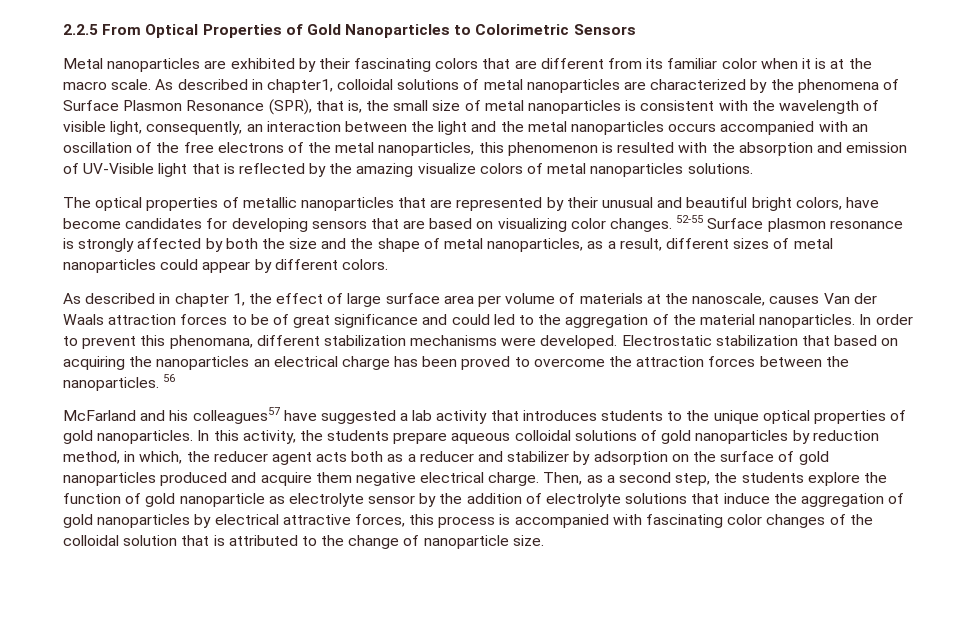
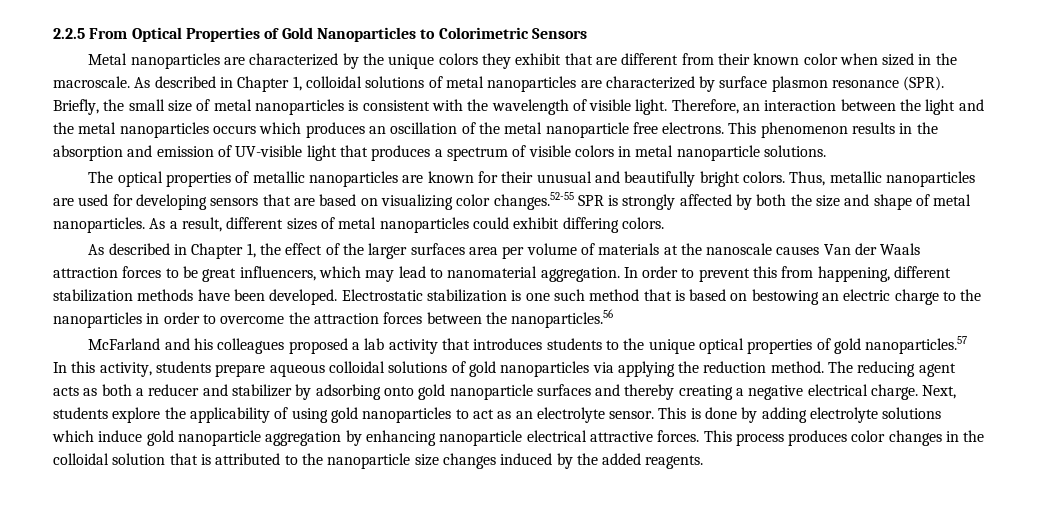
[230,58,872,72] [63,79,333,93] exhibited by their fascinating colors that are different from its familiar color when it is at the macro scale. As described in chapter1, -> [249,53,957,69] [53,76,302,92] characterized by the unique colors they exhibit that are different from their known color when sized in the macroscale. As described in Chapter 1,
[770,79,899,93] [63,99,362,115] the phenomena of Surface Plasmon Resonance (SPR), that is, -> [719,76,945,92] [53,99,99,115] surface plasmon resonance (SPR). Briefly,
[110,121,243,135] light, consequently, -> [635,99,739,115] light. Therefore,
[720,121,848,135] accompanied with -> [259,122,365,138] which produces
[183,142,708,156] free electrons of the metal nanoparticles, this phenomenon is resulted with -> [504,122,913,138] metal nanoparticle free electrons. This phenomenon results in
[83,163,155,174] UV-Visible -> [235,145,303,157] UV-visible
[223,163,684,177] is reflected by the amazing visualize colors of metal nanoparticles -> [371,145,760,161] produces a spectrum of visible colors in metal nanoparticle
[398,197,879,211] [63,218,203,229] that are represented by their unusual and beautiful bright colors, have become candidates -> [402,171,975,187] [53,194,109,206] are known for their unusual and beautifully bright colors. Thus, metallic nanoparticles are used
[610,215,903,232] changes. 52-55 Surface plasmon resonance -> [493,192,604,210] changes.52-55 SPR
[350,238,374,249] the -> (870, 200) none
[487,238,604,252] nanoparticles, as -> [53,217,166,233] nanoparticles. As
[202,259,338,273] appear by different -> [513,217,619,233] exhibit differing
[174,293,229,307] chapter -> [191,243,244,259] Chapter
[347,293,440,307] large surface -> [342,243,465,259] the larger surfaces
[692,293,766,306] nanoscale, -> [706,243,773,255] nanoscale
[272,314,856,328] of great significance and could led to the aggregation of the material nanoparticles. -> [202,266,620,282] great influencers, which may lead to nanomaterial aggregation.
[169,335,899,349] [63,356,511,370] phenomana, different stabilization mechanisms were developed. Electrostatic stabilization that based on acquiring the nanoparticles an electrical charge has been proved -> [781,266,952,282] [53,289,982,305] [53,312,200,328] from happening, different stabilization methods have been developed. Electrostatic stabilization is one such method that is based on bestowing an electric charge to the nanoparticles in order
[63,374,176,391] nanoparticles. 56 -> [511,309,614,328] nanoparticles.56
[192,407,396,424] colleagues57 have suggested -> [217,338,348,354] colleagues proposed
[97,430,194,444] nanoparticles. -> [865,336,968,354] nanoparticles.57
[299,430,323,441] the -> (152, 369) none
[792,430,879,444] [63,451,404,465] by reduction method, in which, the reducer agent acts both as -> [592,361,956,377] [53,384,132,396] via applying the reduction method. The reducing agent acts as both
[593,451,829,465] [63,472,887,486] [63,493,905,507] [63,514,724,528] adsorption on the surface of gold nanoparticles produced and acquire them negative electrical charge. Then, as a second step, the students explore the function of gold nanoparticle as electrolyte sensor by the addition of electrolyte solutions that induce the aggregation of gold nanoparticles by electrical attractive forces, this process is accompanied with fascinating -> [315,384,957,400] [53,407,942,423] [52,430,848,446] adsorbing onto gold nanoparticle surfaces and thereby creating a negative electrical charge. Next, students explore the applicability of using gold nanoparticles to act as an electrolyte sensor. This is done by adding electrolyte solutions which induce gold nanoparticle aggregation by enhancing nanoparticle electrical attractive forces. This process produces
[829,514,846,525] of -> [946,431,960,442] in
[348,535,544,549] change of nanoparticle size. -> [327,453,704,469] nanoparticle size changes induced by the added reagents.

